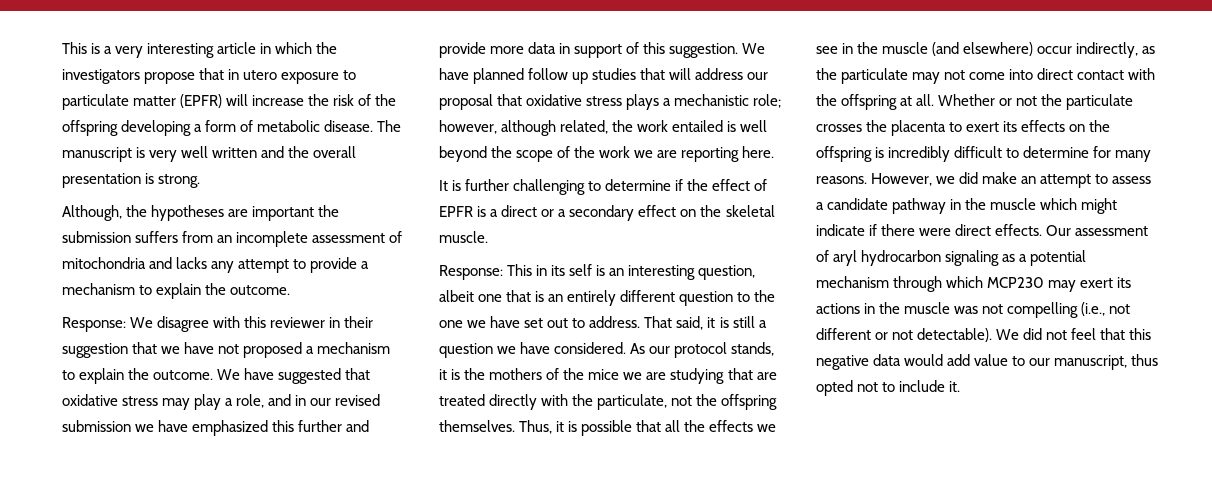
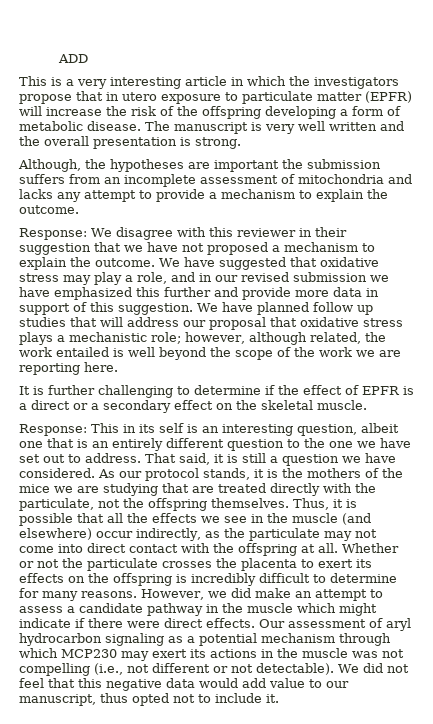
(62, 48) none -> [58,54,89,63] ADD //

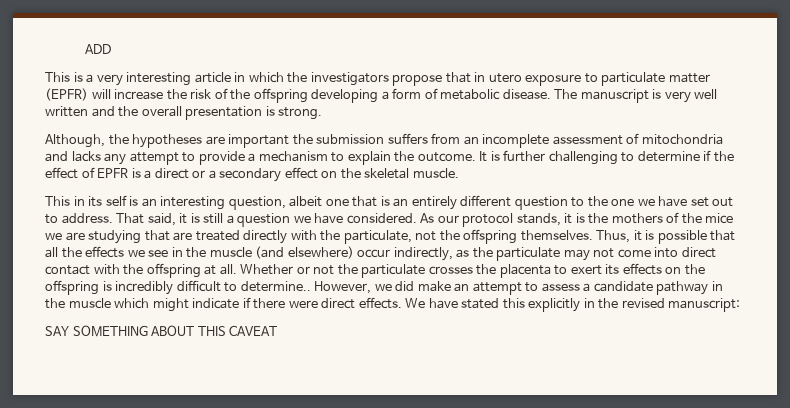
[19,227,347,240] [19,242,375,255] [19,257,379,270] [19,272,389,285] [19,287,379,300] [19,302,373,315] [19,317,403,330] [19,332,386,345] [19,347,401,360] [19,362,118,375] // Response: We disagree with this reviewer in their suggestion that we have not proposed a mechanism to explain the outcome. We have suggested that oxidative stress may play a role, and in our revised submission we have emphasized this further and provide more data in support of this suggestion. We have planned follow up studies that will address our proposal that oxidative stress plays a mechanistic role; however, although related, the work entailed is well beyond the scope of the work we are reporting here. // -> (476, 157) none
[19,424,87,436] Response: -> (459, 173) none
[330,573,397,583] [19,588,137,601] determine for many reasons. -> [240,281,311,292] determine..
[259,618,411,631] [19,633,391,646] [19,648,404,661] [19,663,409,676] [19,678,349,691] [19,693,279,706] Our assessment of aryl hydrocarbon signaling as a potential mechanism through which MCP230 may exert its actions in the muscle was not compelling (i.e., not different or not detectable). We did not feel that this negative data would add value to our manuscript, thus opted not to include it. -> [405,298,741,312] [45,325,278,337] We have stated this explicitly in the revised manuscript: // SAY SOMETHING ABOUT THIS CAVEAT

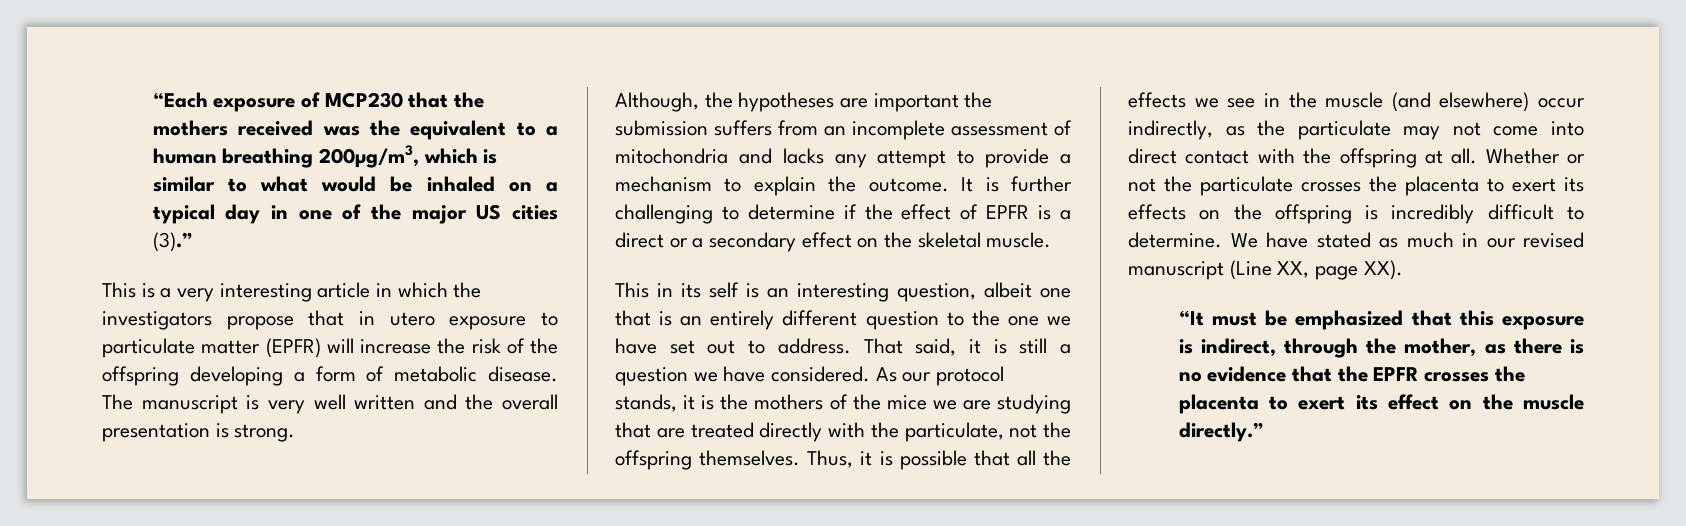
[84,44,111,54] ADD -> [152,92,485,112] [152,120,558,140] [152,145,498,168] [152,176,558,192] [152,204,558,224] [152,232,193,252] “Each exposure of MCP230 that the mothers received was the equivalent to a human breathing 200µg/m3, which is similar to what would be inhaled on a typical day in one of the major US cities (3).”
[240,281,723,295] [45,297,741,312] [45,325,278,337] determine.. However, we did make an attempt to assess a candidate pathway in the muscle which might indicate if there were direct effects. We have stated this explicitly in the revised manuscript: // SAY SOMETHING ABOUT THIS CAVEAT -> [1128,232,1584,248] [1128,260,1403,280] [1178,310,1584,330] [1178,338,1584,358] [1178,366,1525,382] [1178,394,1584,414] [1178,422,1264,442] determine. We have stated as much in our revised manuscript (Line XX, page XX). // “It must be emphasized that this exposure is indirect, through the mother, as there is no evidence that the EPFR crosses the placenta to exert its effect on the muscle directly.”

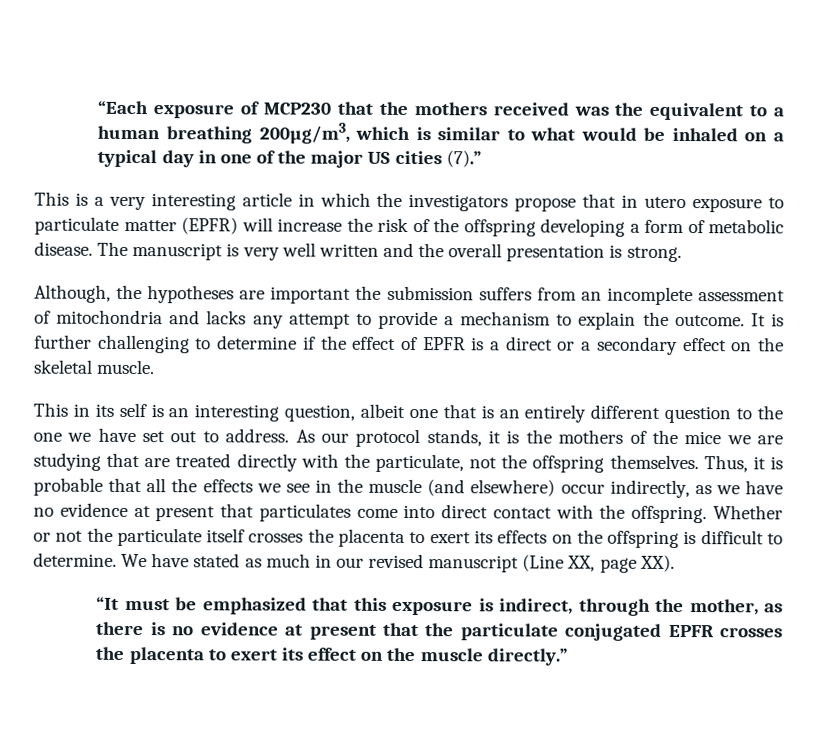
[152,232,193,252] (3).” -> [445,150,482,168] (7).”
[863,338,1071,356] [615,366,871,386] That said, it is still a question we have considered. -> (290, 435) none
[899,450,967,470] possible -> [33,477,103,496] probable
[1257,120,1481,140] the particulate may not -> [715,480,783,495] [33,502,351,522] we have no evidence at present that particulates
[1339,148,1478,168] offspring at all. -> [631,505,708,524] offspring.
(1293, 186) none -> [206,528,246,543] itself
[1391,204,1475,224] incredibly -> (697, 538) none
[1292,366,1368,382] that the -> [285,622,663,641] at present that the particulate conjugated

